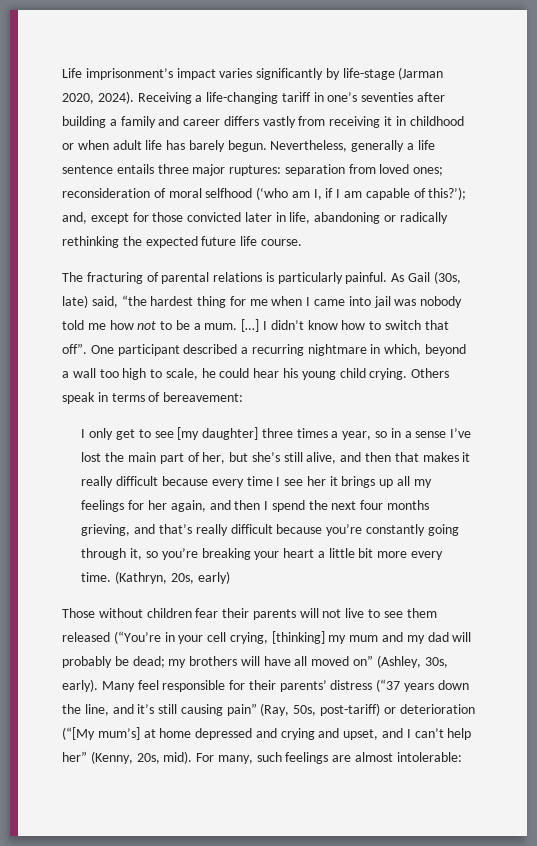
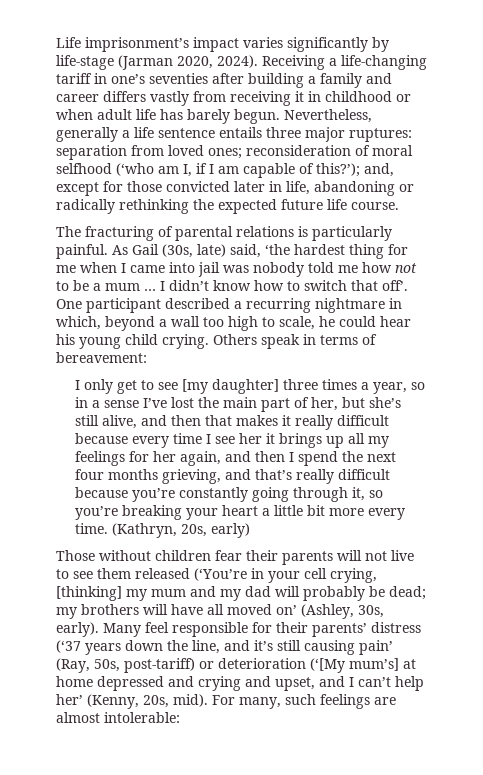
[121,295,147,306] “the -> [265,244,290,255] ‘the
[204,319,260,332] mum. […] -> [105,283,156,291] mum …
[62,343,87,354] off”. -> [382,280,408,291] off’.
[113,631,161,644] (“You’re -> [194,568,247,581] (‘You’re
[353,655,374,666] on” -> [276,605,297,615] on’
[376,679,401,692] (“37 -> [56,640,81,653] (‘37
[226,703,257,716] pain” -> [359,640,393,655] pain’
[62,727,95,740] (“[My -> [310,658,345,673] (‘[My
[62,751,87,762] her” -> [56,694,83,705] her’

